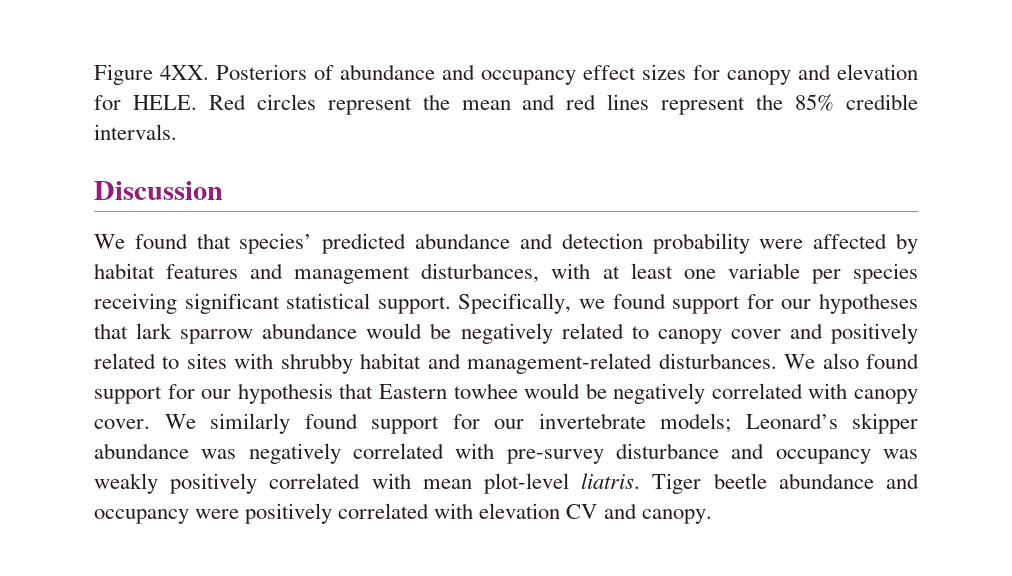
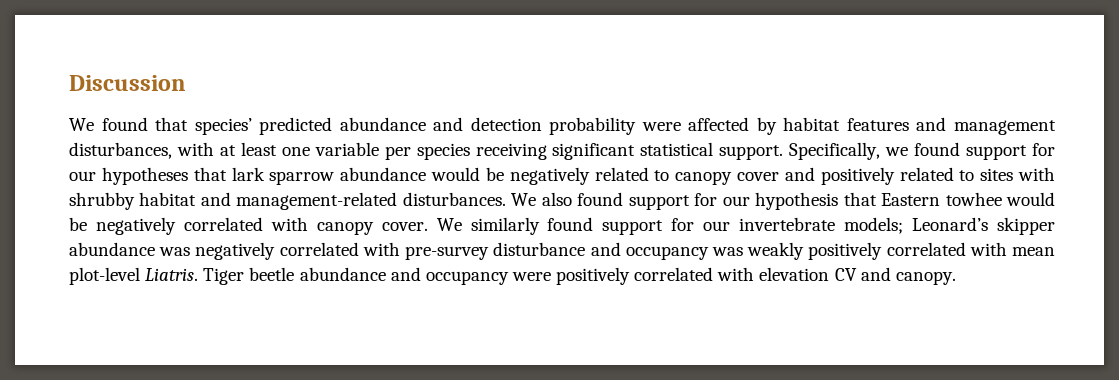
[94,64,918,85] [94,94,918,115] [94,124,177,140] Figure 4XX. Posteriors of abundance and occupancy effect sizes for canopy and elevation for HELE. Red circles represent the mean and red lines represent the 85% credible intervals. // -> (69, 83) none
[581,473,641,489] liatris. -> [145,268,199,281] Liatris.

